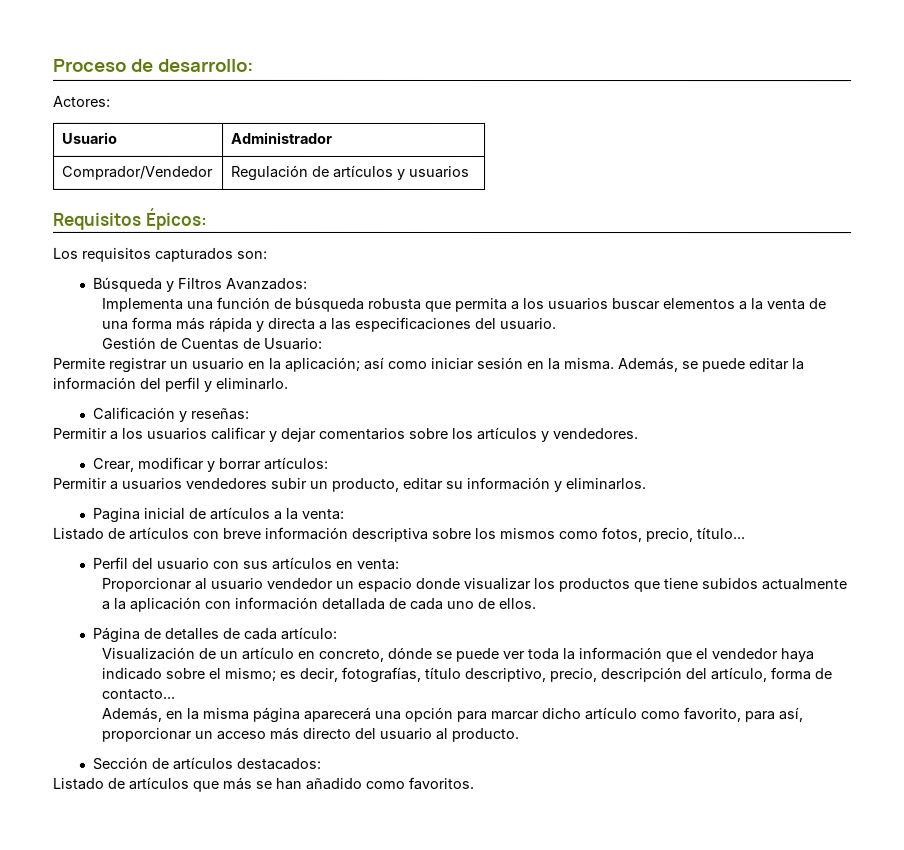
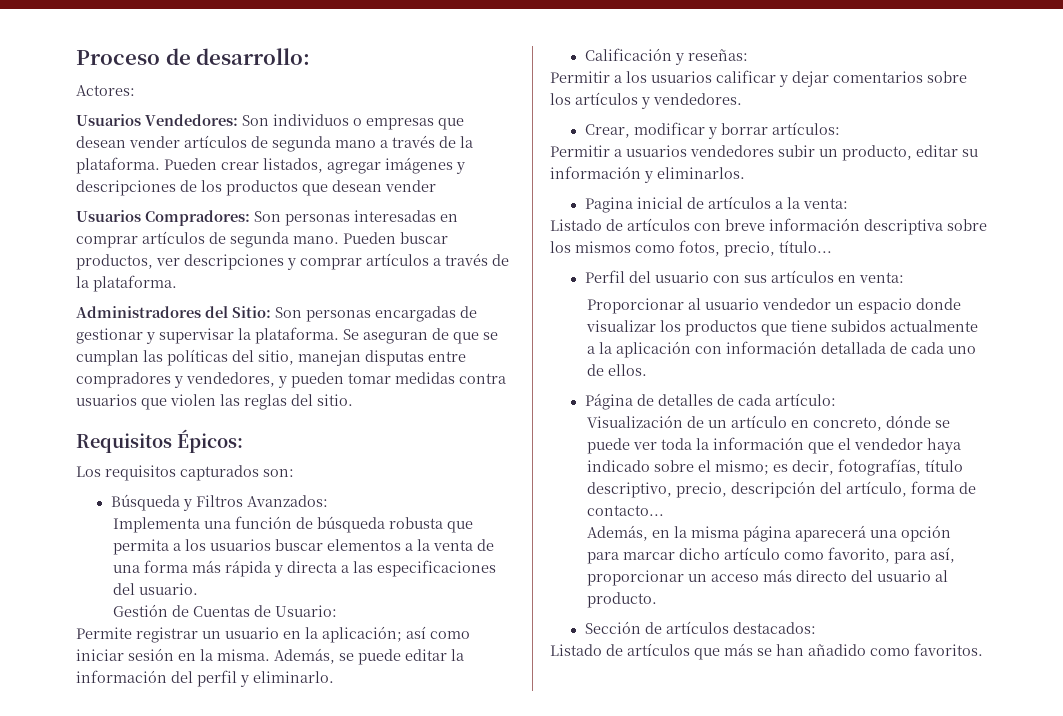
[62,131,119,144] [231,131,334,144] [62,165,215,180] [231,164,471,181] // Usuario | Administrador // Comprador/Vendedor | Regulación de artículos y usuarios -> [76,114,464,130] [76,135,473,152] [76,157,465,174] [76,180,436,196] [76,210,458,226] [76,231,448,248] [76,253,509,270] [76,275,177,292] [76,306,477,322] [76,327,498,344] [76,349,466,366] [76,372,506,388] [76,394,353,410] // Usuarios Vendedores: Son individuos o empresas que desean vender artículos de segunda mano a través de la plataforma. Pueden crear listados, agregar imágenes y descripciones de los productos que desean vender // Usuarios Compradores: Son personas interesadas en comprar artículos de segunda mano. Pueden buscar productos, ver descripciones y comprar artículos a través de la plataforma. // Administradores del Sitio: Son personas encargadas de gestionar y supervisar la plataforma. Se aseguran de que se cumplan las políticas del sitio, manejan disputas entre compradores y vendedores, y pueden tomar medidas contra usuarios que violen las reglas del sitio.

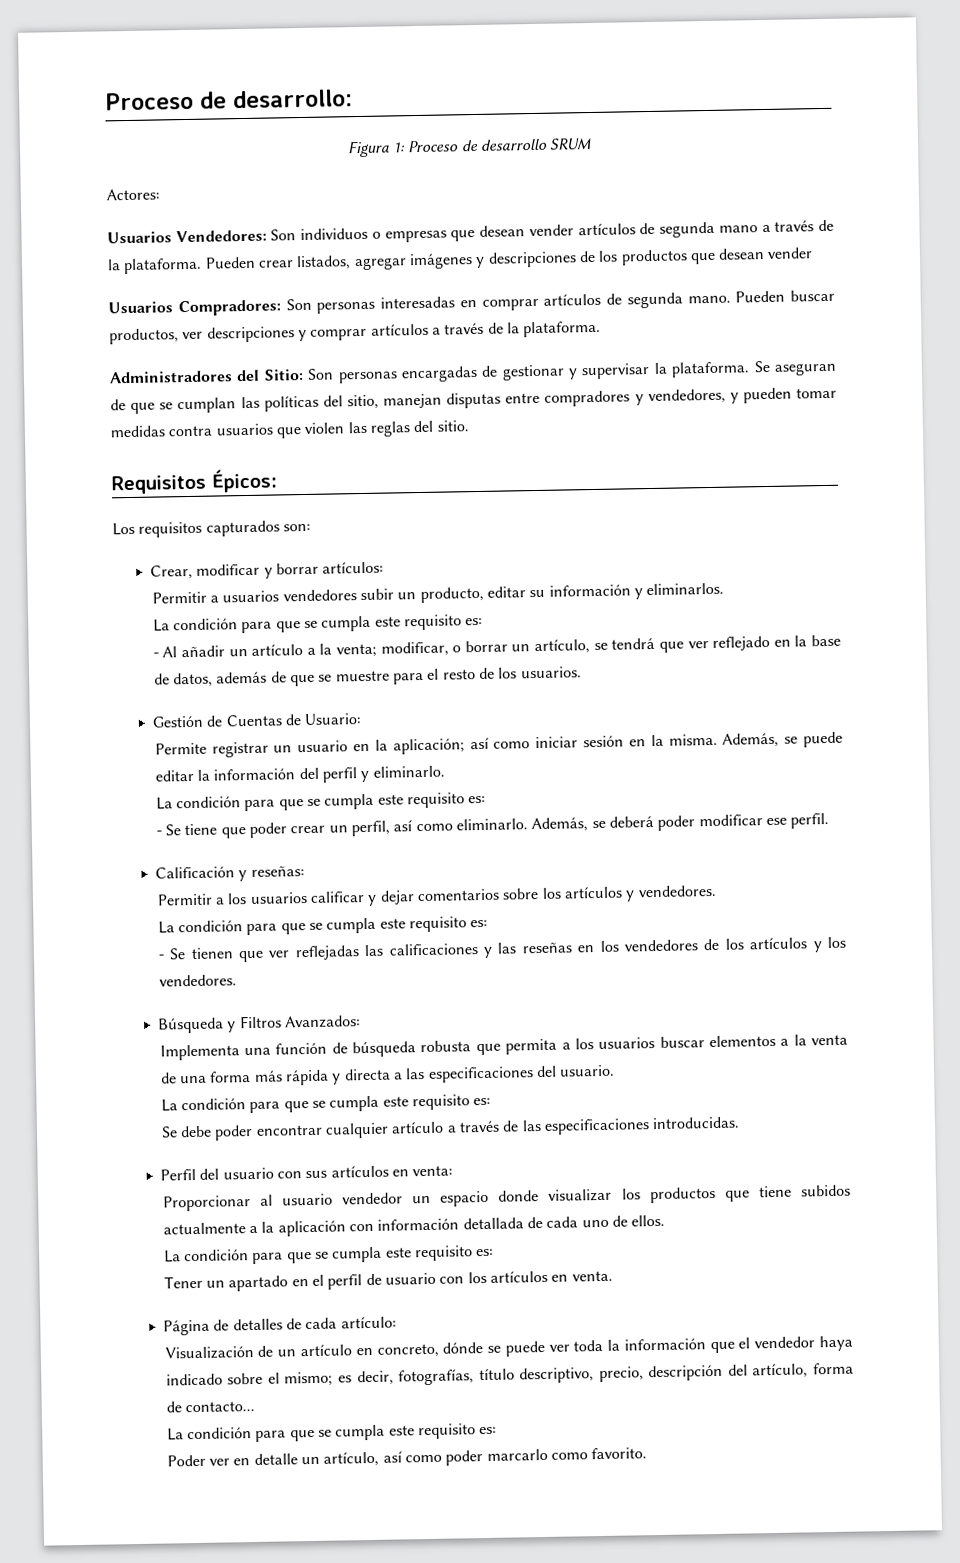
(311, 56) none -> [346,137,593,158] // Figura 1: Proceso de desarrollo SRUM
(294, 473) none -> [149,561,385,580] [151,582,725,604] [152,614,484,634] [152,634,842,658] [153,666,582,688] [151,713,362,728] [154,731,844,758] [154,765,445,783] [155,792,487,812] [155,812,830,839] [154,865,305,882] [156,884,717,906] [157,916,489,936] [157,936,847,963] [158,974,237,987] // Crear, modificar y borrar artículos: // Permitir a usuarios vendedores subir un producto, editar su información y eliminarlos. // La condición para que se cumpla este requisito es: // - Al añadir un artículo a la venta; modificar, o borrar un artículo, se tendrá que ver reflejado en la base de datos, además de que se muestre para el resto de los usuarios. // Gestión de Cuentas de Usuario: // Permite registrar un usuario en la aplicación; así como iniciar sesión en la misma. Además, se puede editar la información del perfil y eliminarlo. // La condición para que se cumpla este requisito es: // - Se tiene que poder crear un perfil, así como eliminarlo. Además, se deberá poder modificar ese perfil. // Calificación y reseñas: // Permitir a los usuarios calificar y dejar comentarios sobre los artículos y vendedores. // La condición para que se cumpla este requisito es: // - Se tienen que ver reflejadas las calificaciones y las reseñas en los vendedores de los artículos y los vendedores.
[113,604,338,617] [76,626,470,643] [76,648,464,665] [76,670,334,687] [584,48,748,65] [550,70,967,87] [550,92,742,109] [584,122,840,139] [550,145,978,161] [550,166,745,183] [584,196,848,213] [550,218,987,235] [550,240,832,257] Gestión de Cuentas de Usuario: // Permite registrar un usuario en la aplicación; así como iniciar sesión en la misma. Además, se puede editar la información del perfil y eliminarlo. // Calificación y reseñas: // Permitir a los usuarios calificar y dejar comentarios sobre los artículos y vendedores. // Crear, modificar y borrar artículos: // Permitir a usuarios vendedores subir un producto, editar su información y eliminarlos. // Pagina inicial de artículos a la venta: // Listado de artículos con breve información descriptiva sobre los mismos como fotos, precio, título... -> [160,1094,492,1114] [160,1116,741,1141] La condición para que se cumpla este requisito es: // Se debe poder encontrar cualquier artículo a través de las especificaciones introducidas.
(648, 370) none -> [163,1245,495,1265] [163,1270,613,1292] // La condición para que se cumpla este requisito es: // Tener un apartado en el perfil de usuario con los artículos en venta.
[587,525,952,542] [587,547,956,564] [587,569,949,586] [587,592,658,608] [584,621,816,634] [550,643,983,660] Además, en la misma página aparecerá una opción para marcar dicho artículo como favorito, para así, proporcionar un acceso más directo del usuario al producto. // Sección de artículos destacados: // Listado de artículos que más se han añadido como favoritos. -> [166,1423,498,1442] [166,1447,648,1467] La condición para que se cumpla este requisito es: // Poder ver en detalle un artículo, así como poder marcarlo como favorito.

